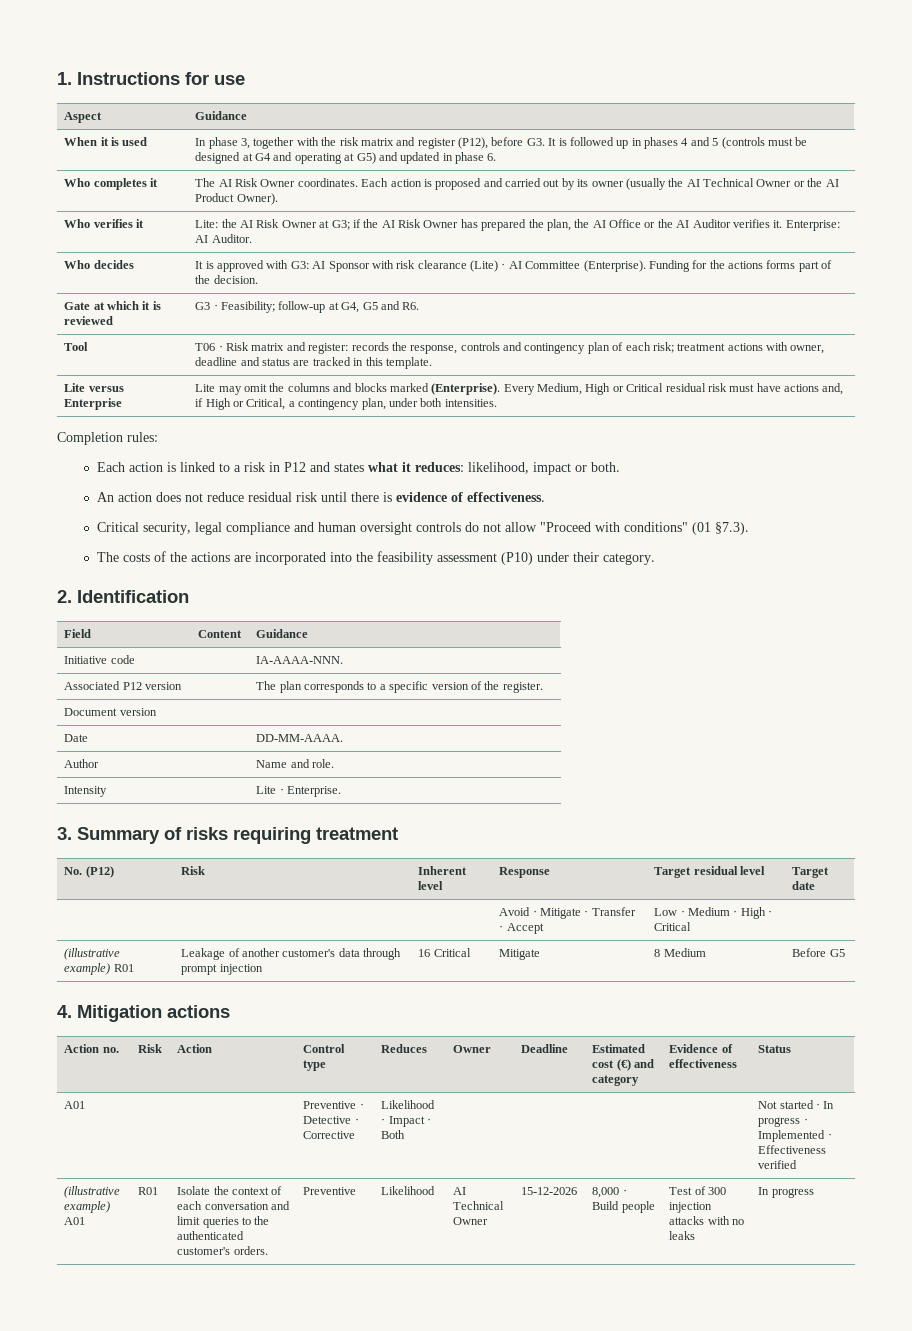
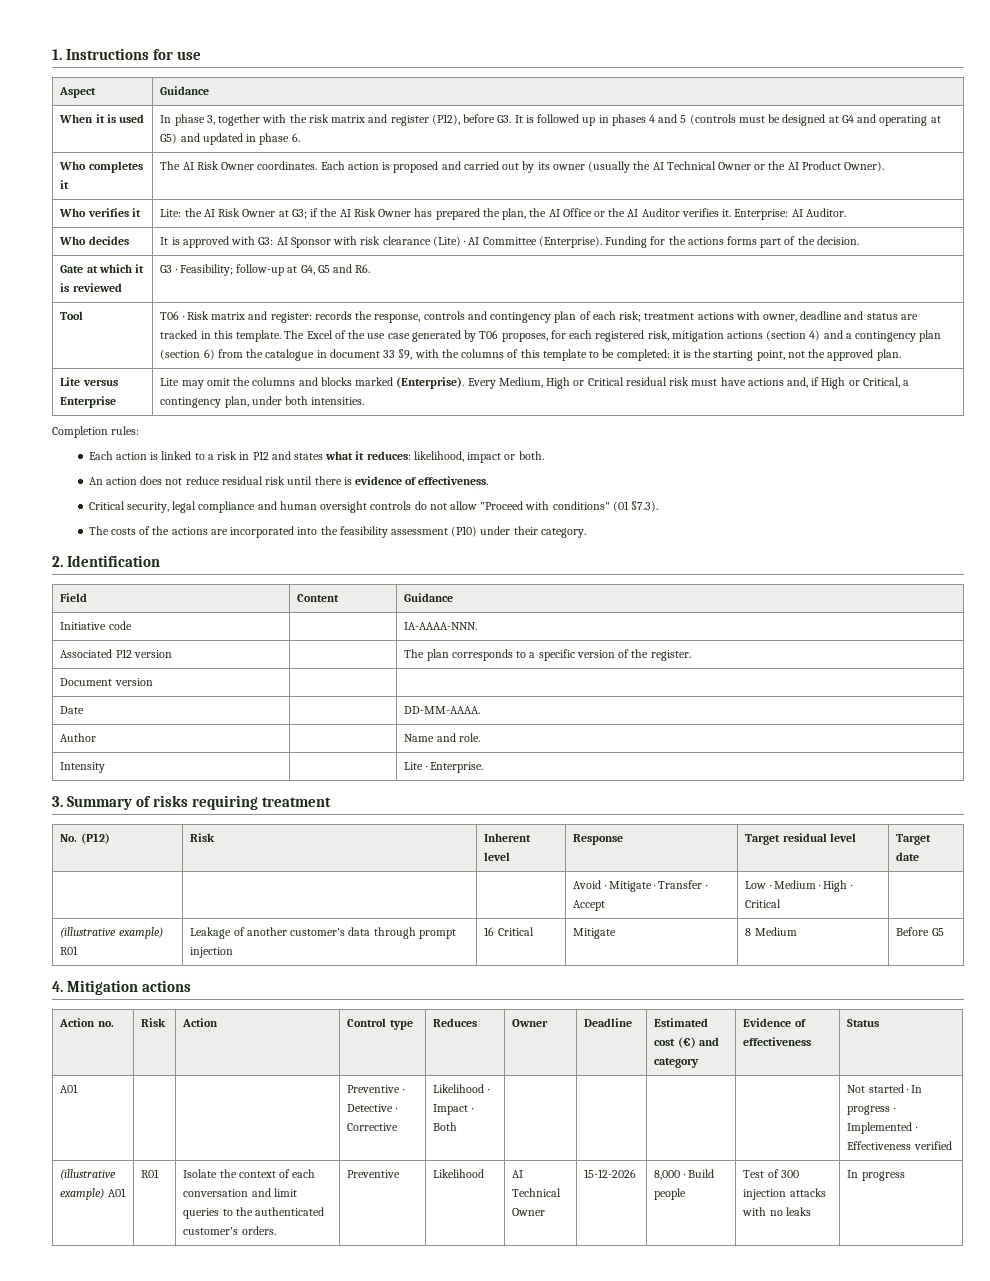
(432, 363) none -> [284,330,942,342] [160,349,901,361] The Excel of the use case generated by T06 proposes, for each registered risk, mitigation actions (section 4) and a contingency plan (section 6) from the catalogue in document 33 §9, with the columns of this template to be completed: it is the starting point, not the approved plan.

